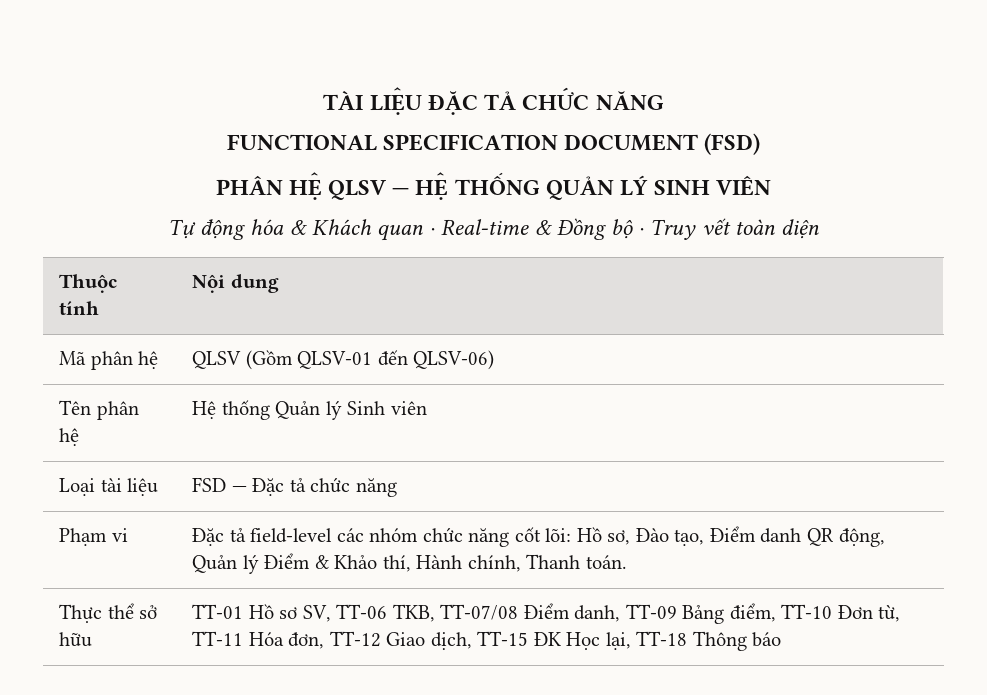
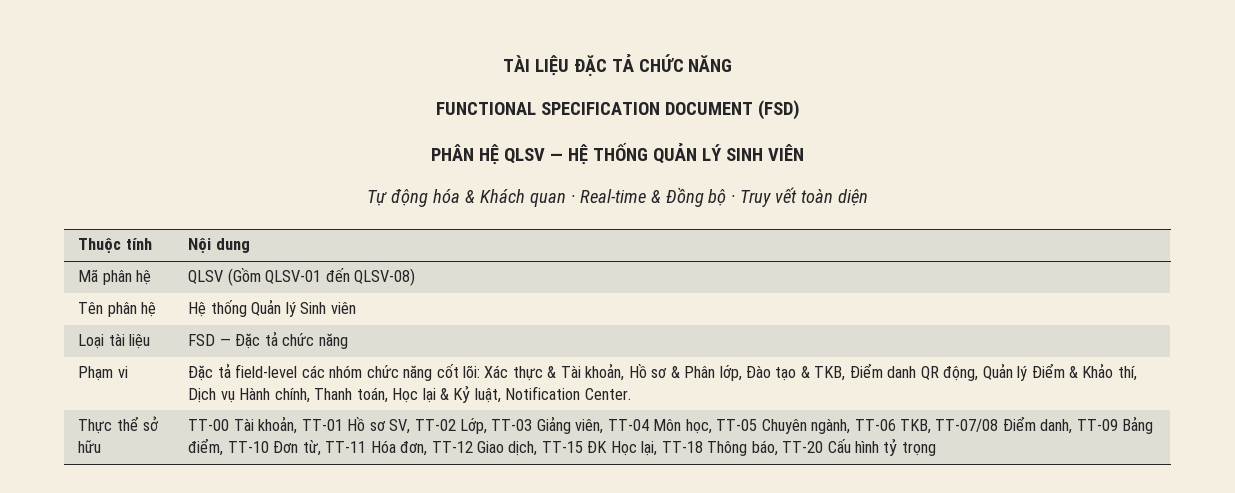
[413,350,495,370] QLSV-06) -> [354,268,416,286] QLSV-08)
[576,527,705,547] Hồ sơ, Đào tạo, -> [484,363,846,381] Xác thực & Tài khoản, Hồ sơ & Phân lớp, Đào tạo & TKB,
(411, 563) none -> [188,388,235,403] Dịch vụ
[585,555,627,569] toán. -> [356,385,631,403] toán, Học lại & Kỷ luật, Notification Center.
(92, 639) none -> [188,416,298,434] TT-00 Tài khoản,
(331, 613) none -> [414,416,851,434] TT-02 Lớp, TT-03 Giảng viên, TT-04 Môn học, TT-05 Chuyên ngành,
[752,632,782,647] báo -> [751,438,936,456] báo, TT-20 Cấu hình tỷ trọng

